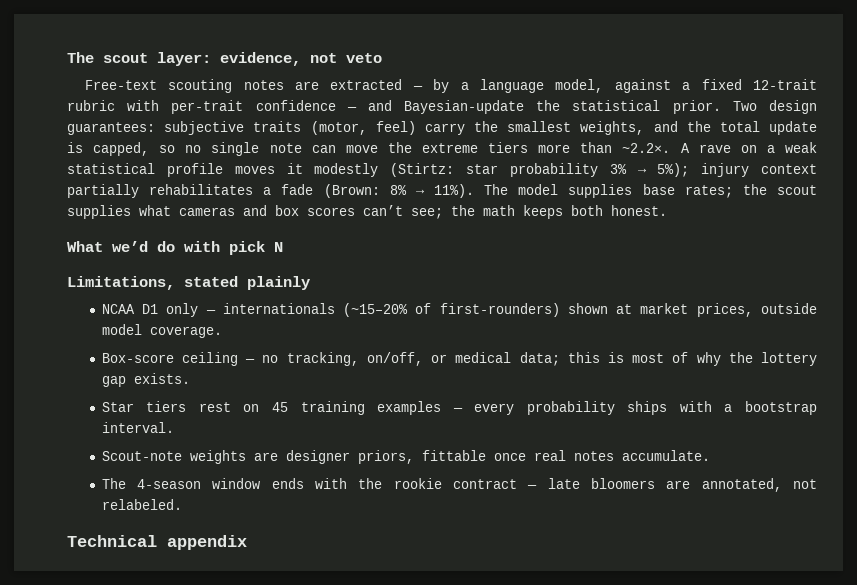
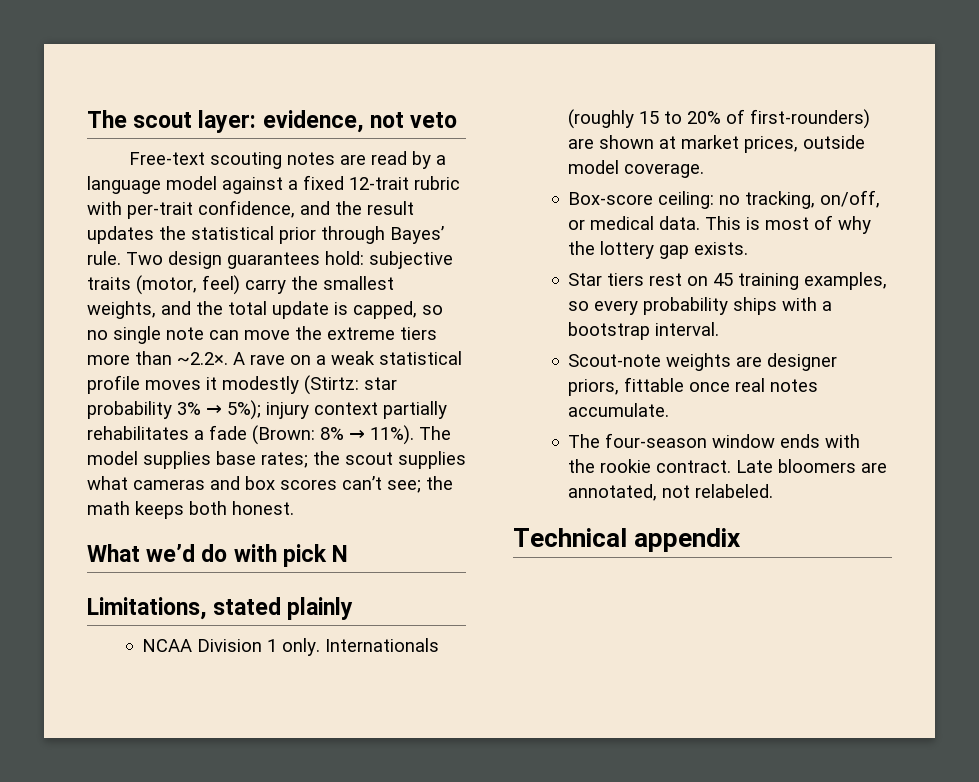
[330,79,423,90] extracted — -> [371,151,408,165] read
[555,79,604,93] model, -> [166,176,217,190] model
[255,100,817,114] [67,122,155,135] confidence — and Bayesian-update the statistical prior. Two design guarantees: -> [198,200,414,218] [87,226,444,244] [87,251,364,269] confidence, and the result updates the statistical prior through Bayes’ rule. Two design guarantees hold:
[142,303,409,317] D1 only — internationals (~15–20% -> [197,638,440,656] [568,109,722,129] Division 1 only. Internationals (roughly 15 to 20%
(560, 310) none -> [568,138,595,149] are
[182,352,256,366] ceiling — -> [658,191,715,209] ceiling:
[519,352,600,366] data; this -> [659,216,742,230] data. This
[377,401,463,415] examples — -> [804,272,888,290] [568,301,590,311] examples, so
[137,479,202,489] 4-season -> [605,433,708,448] four-season
[453,478,580,489] contract — late -> [656,460,774,473] contract. Late

